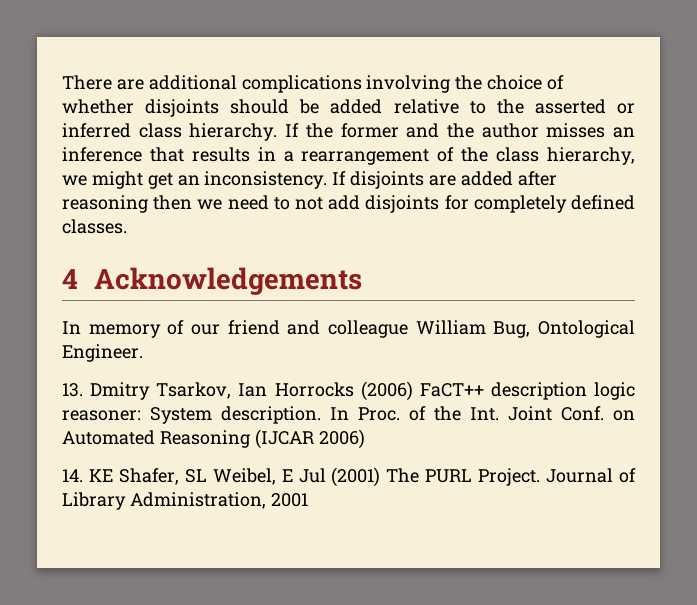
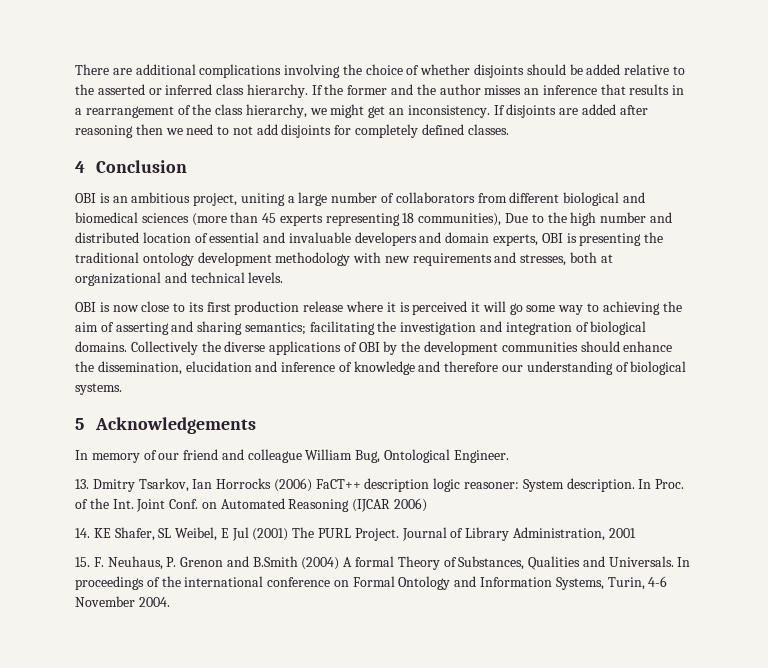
(78, 279) none -> [96,160,188,173] [75,192,645,206] [75,212,672,226] [75,232,664,246] [75,252,613,266] [75,272,284,286] [75,301,682,315] [75,321,647,335] [75,341,673,355] [75,361,687,375] [75,383,122,395] [75,418,84,430] Conclusion // OBI is an ambitious project, uniting a large number of collaborators from different biological and biomedical sciences (more than 45 experts representing 18 communities), Due to the high number and distributed location of essential and invaluable developers and domain experts, OBI is presenting the traditional ontology development methodology with new requirements and stresses, both at organizational and technical levels. // OBI is now close to its first production release where it is perceived it will go some way to achieving the aim of asserting and sharing semantics; facilitating the investigation and integration of biological domains. Collectively the diverse applications of OBI by the development communities should enhance the dissemination, elucidation and inference of knowledge and therefore our understanding of biological systems. // 5
(308, 500) none -> [75,556,691,570] [75,576,668,590] [75,596,170,607] // 15. F. Neuhaus, P. Grenon and B.Smith (2004) A formal Theory of Substances, Qualities and Universals. In proceedings of the international conference on Formal Ontology and Information Systems, Turin, 4-6 November 2004.

